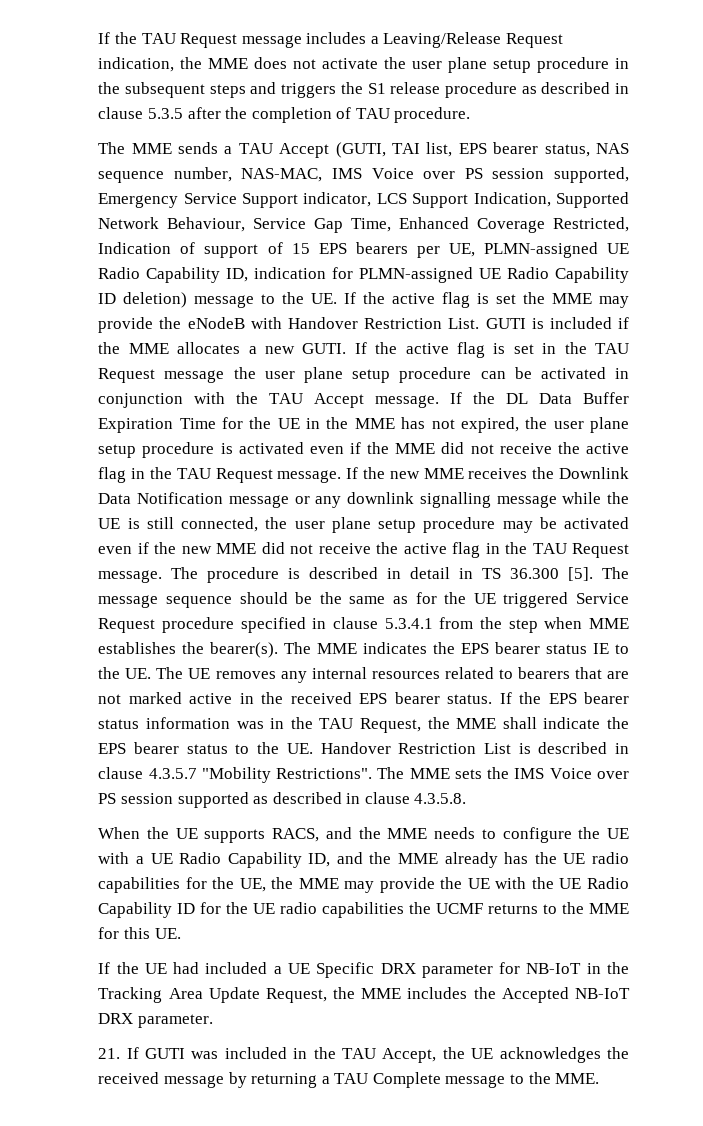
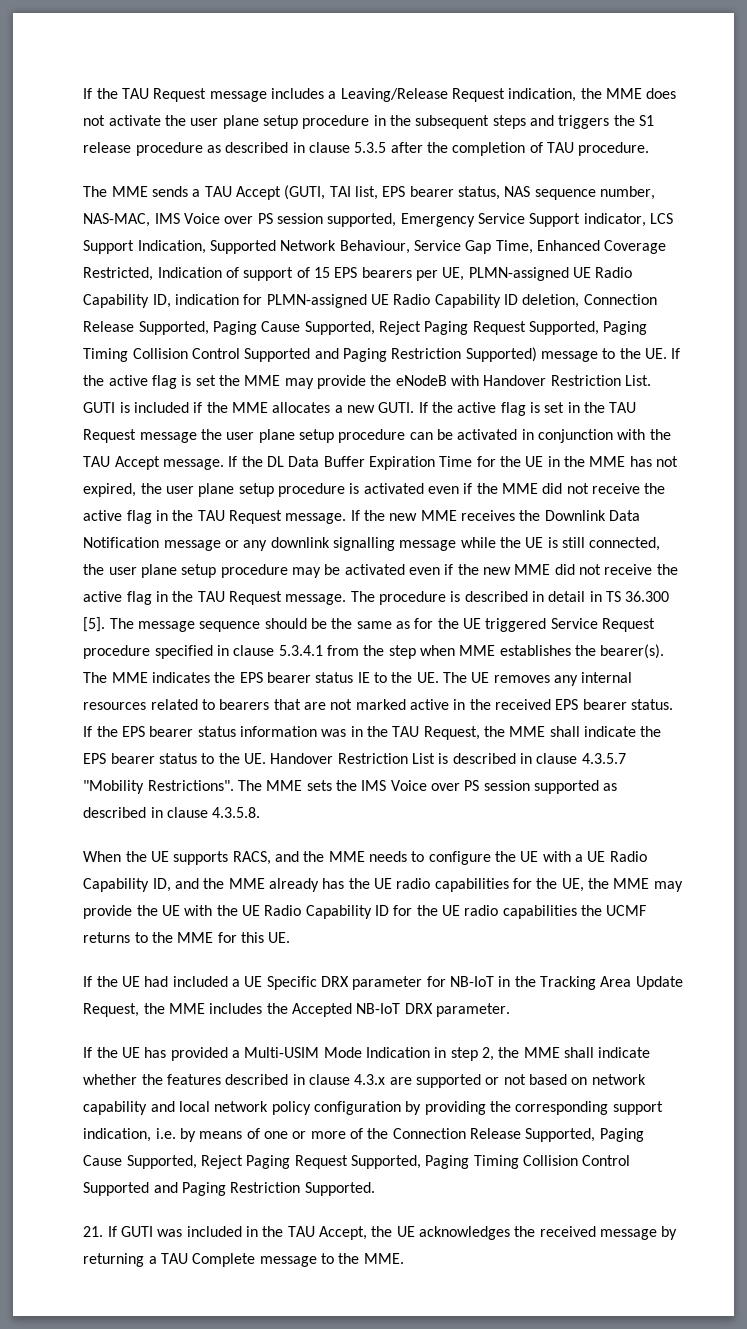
[123,292,188,308] deletion) -> [522,294,657,308] [83,321,648,335] [83,347,537,362] deletion, Connection Release Supported, Paging Cause Supported, Reject Paging Request Supported, Paging Timing Collision Control Supported and Paging Restriction Supported)
(213, 1021) none -> [83,1047,651,1061] [83,1074,646,1088] [83,1101,663,1115] [83,1128,644,1142] [83,1155,631,1169] [83,1182,375,1196] // If the UE has provided a Multi-USIM Mode Indication in step 2, the MME shall indicate whether the features described in clause 4.3.x are supported or not based on network capability and local network policy configuration by providing the corresponding support indication, i.e. by means of one or more of the Connection Release Supported, Paging Cause Supported, Reject Paging Request Supported, Paging Timing Collision Control Supported and Paging Restriction Supported.

